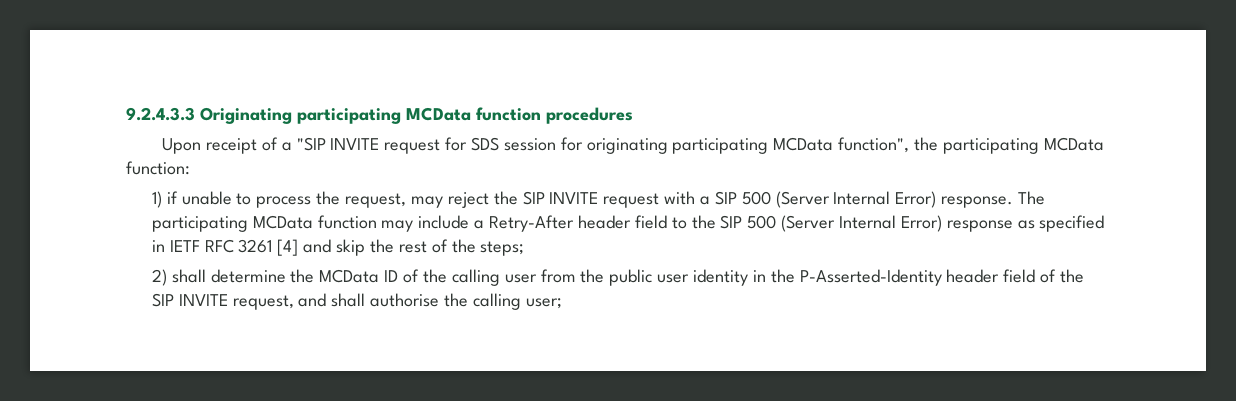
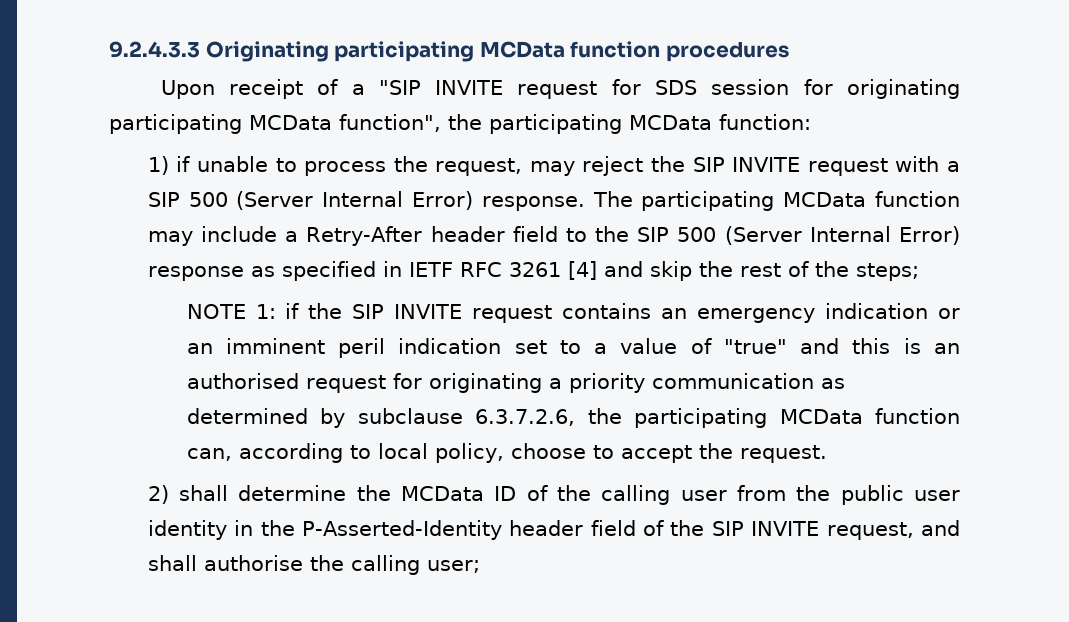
(525, 248) none -> [186,303,960,323] [186,338,960,358] [186,373,845,393] [186,408,960,428] [186,443,827,463] // NOTE 1: if the SIP INVITE request contains an emergency indication or an imminent peril indication set to a value of "true" and this is an authorised request for originating a priority communication as determined by subclause 6.3.7.2.6, the participating MCData function can, according to local policy, choose to accept the request.

